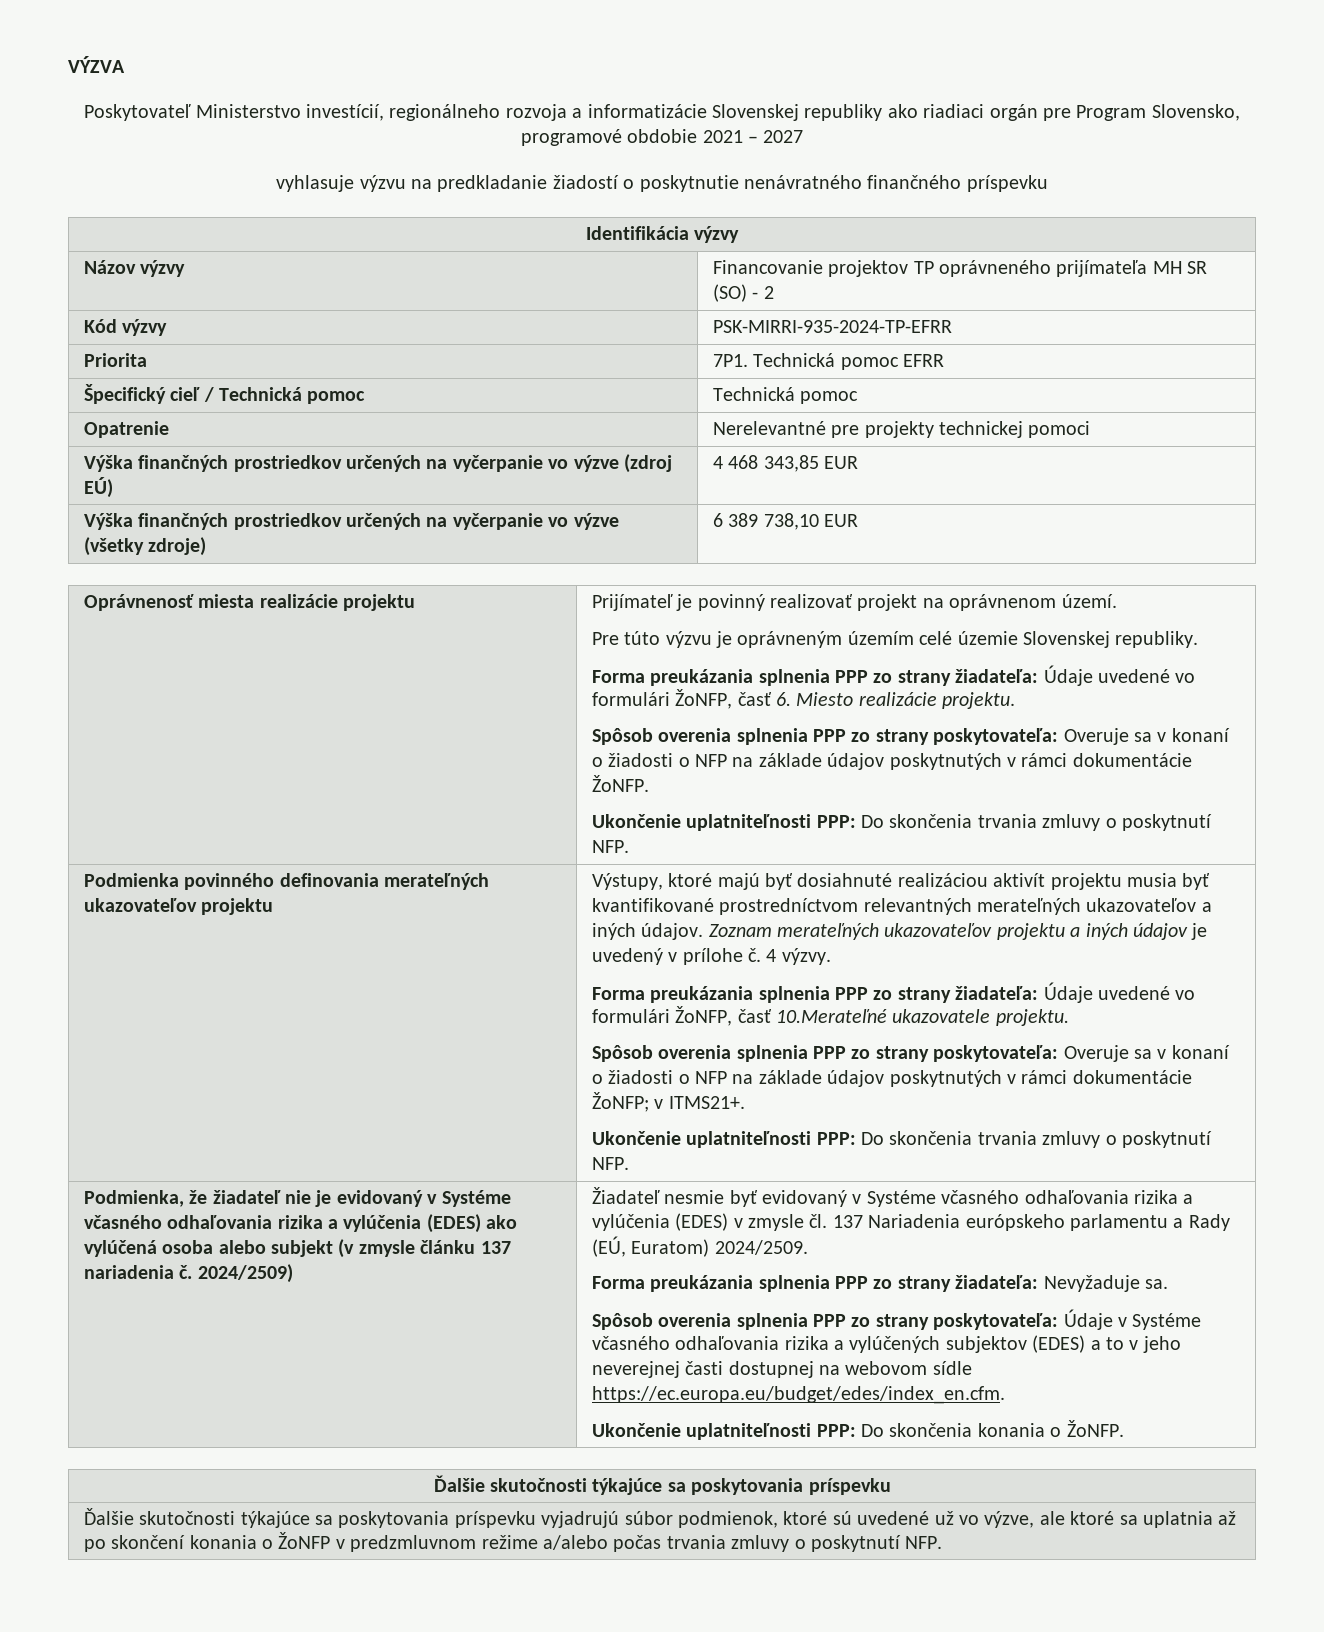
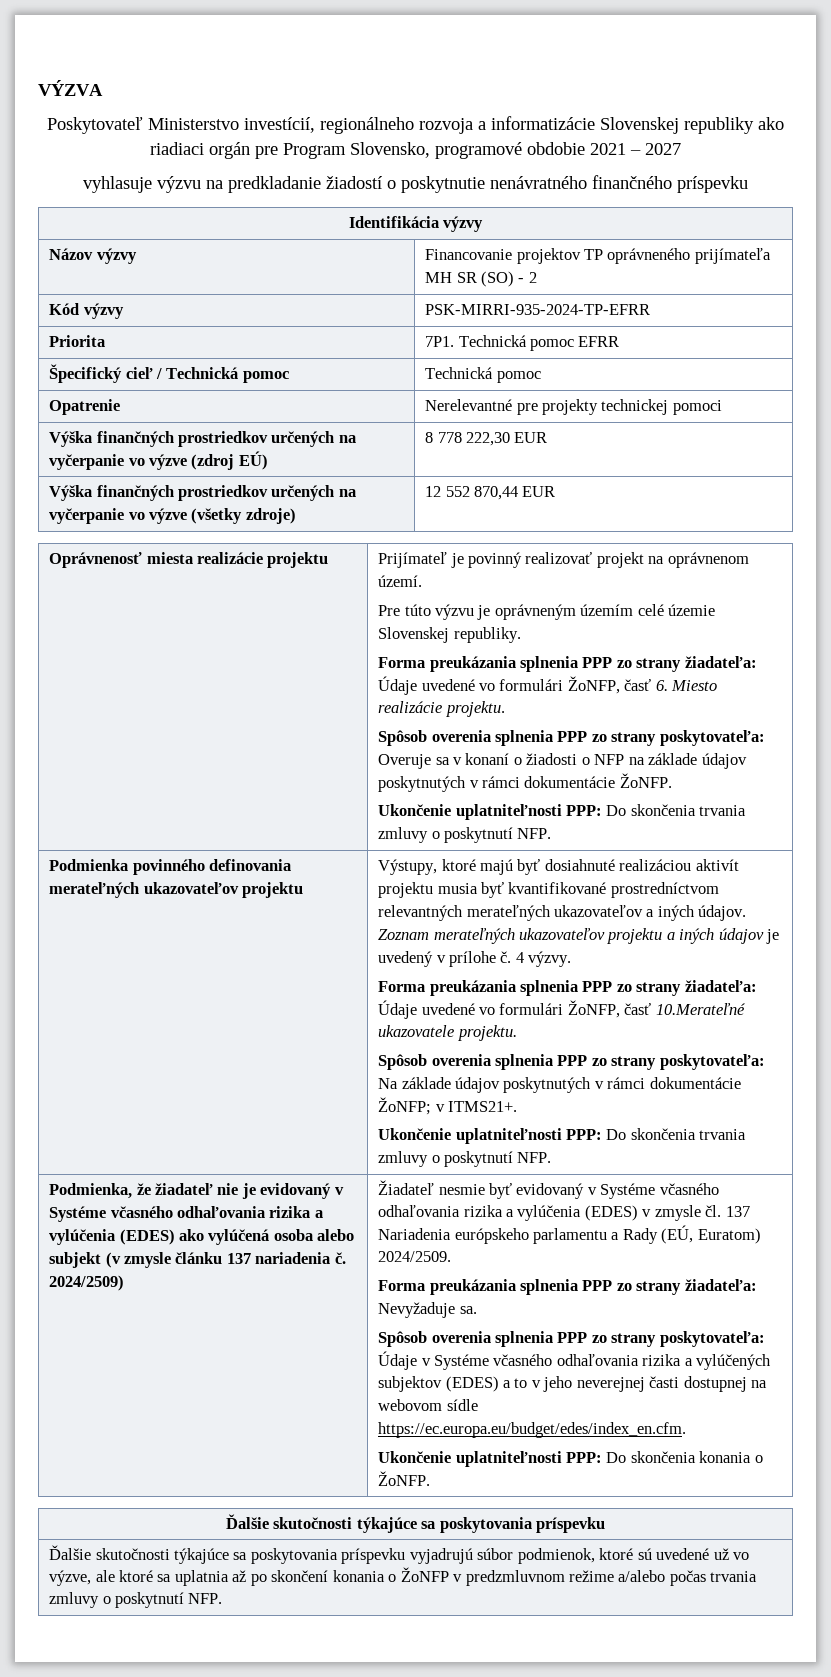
[712,455,819,472] 4 468 343,85 -> [425,432,510,446] 8 778 222,30
[712,513,819,530] 6 389 738,10 -> [425,486,518,500] 12 552 870,44
[1063,1045,1230,1062] [591,1070,754,1084] Overuje sa v konaní o žiadosti o NFP na -> [378,1078,399,1089] Na

